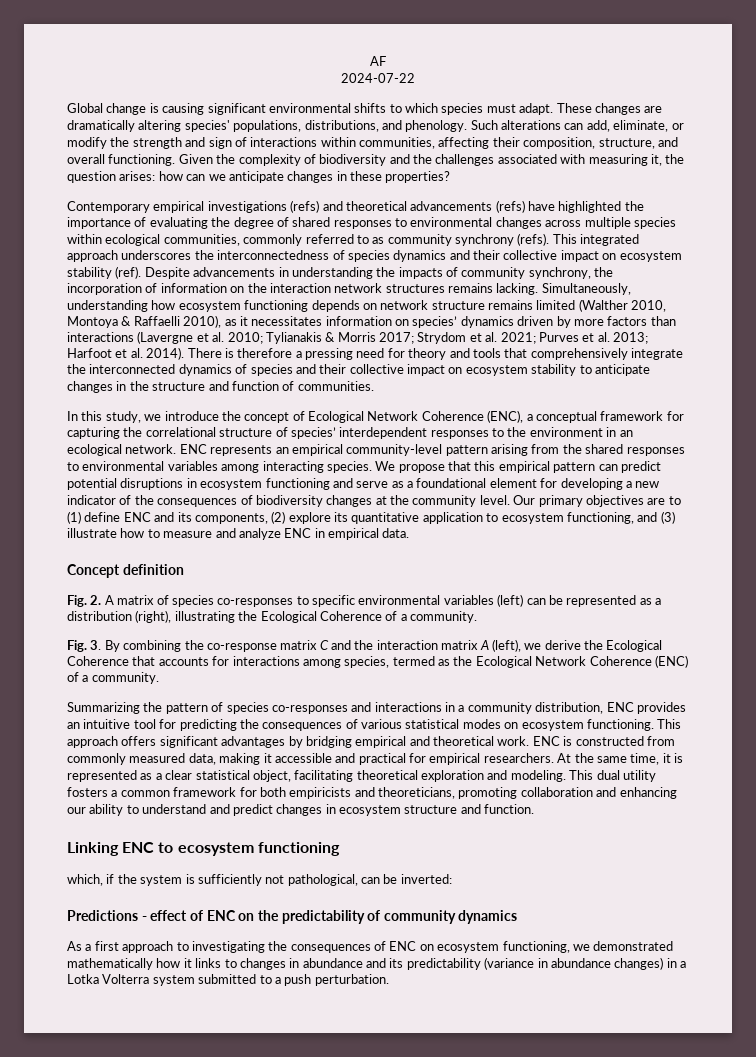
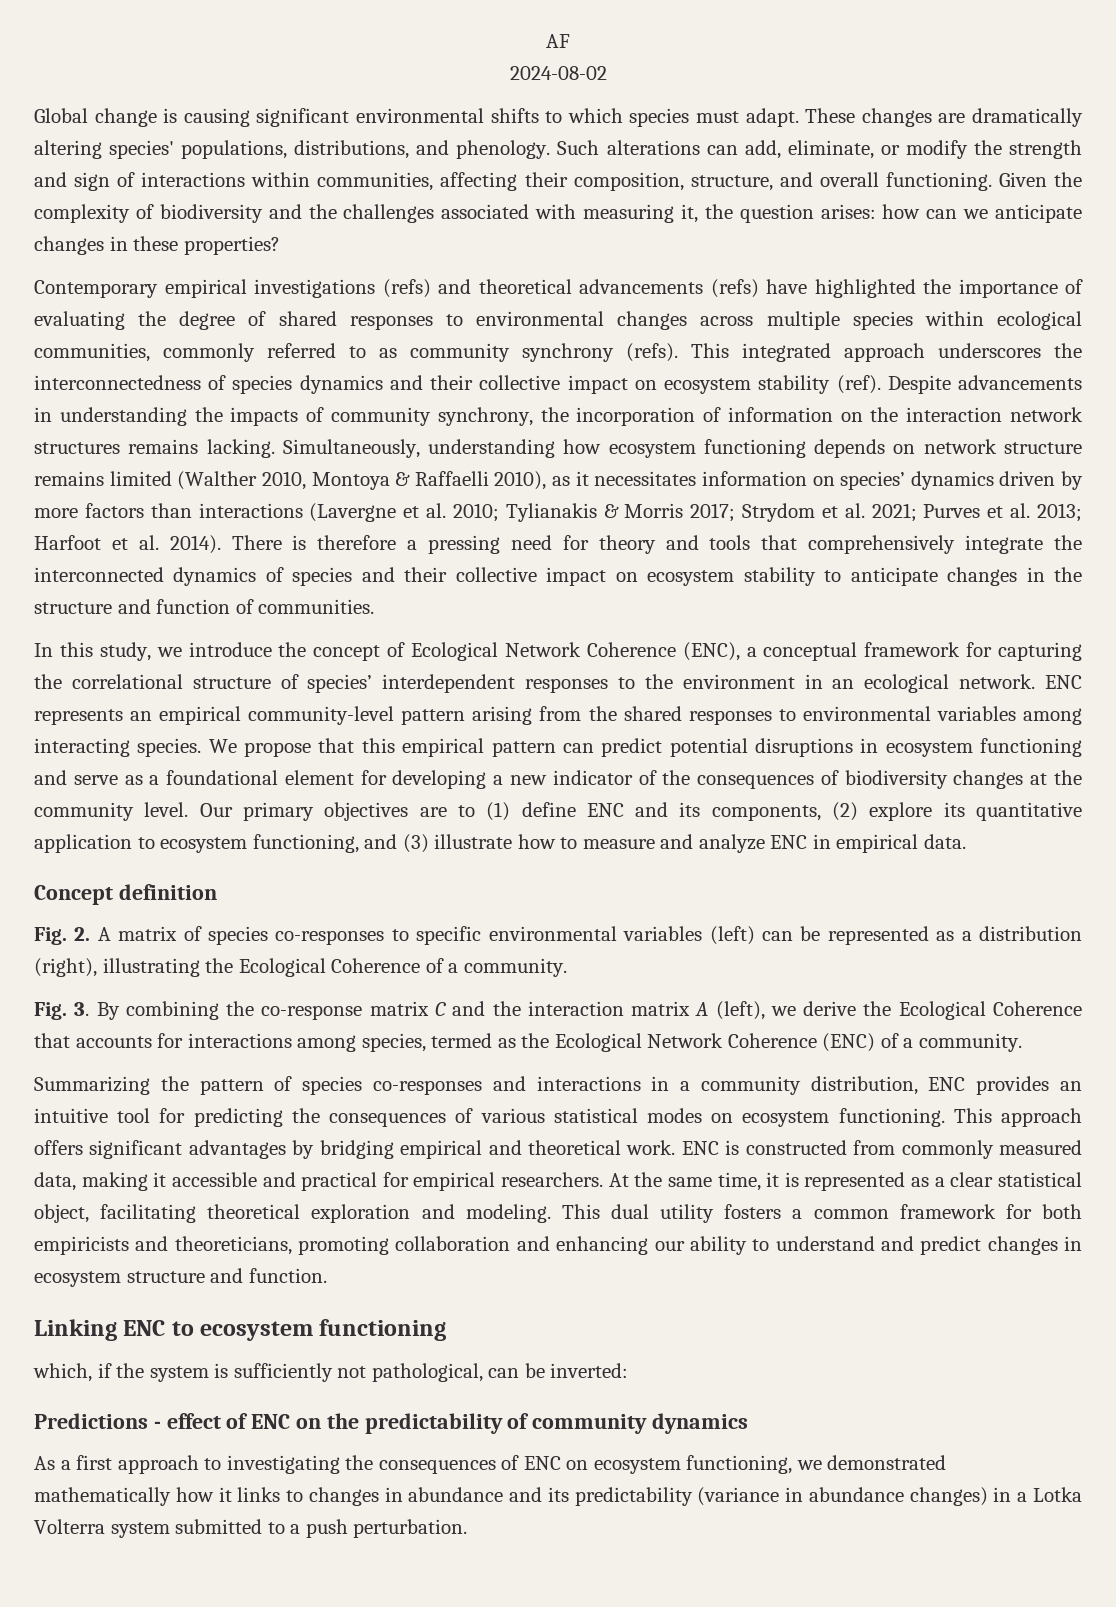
[341,73,415,83] 2024-07-22 -> [509,66,607,80] 2024-08-02

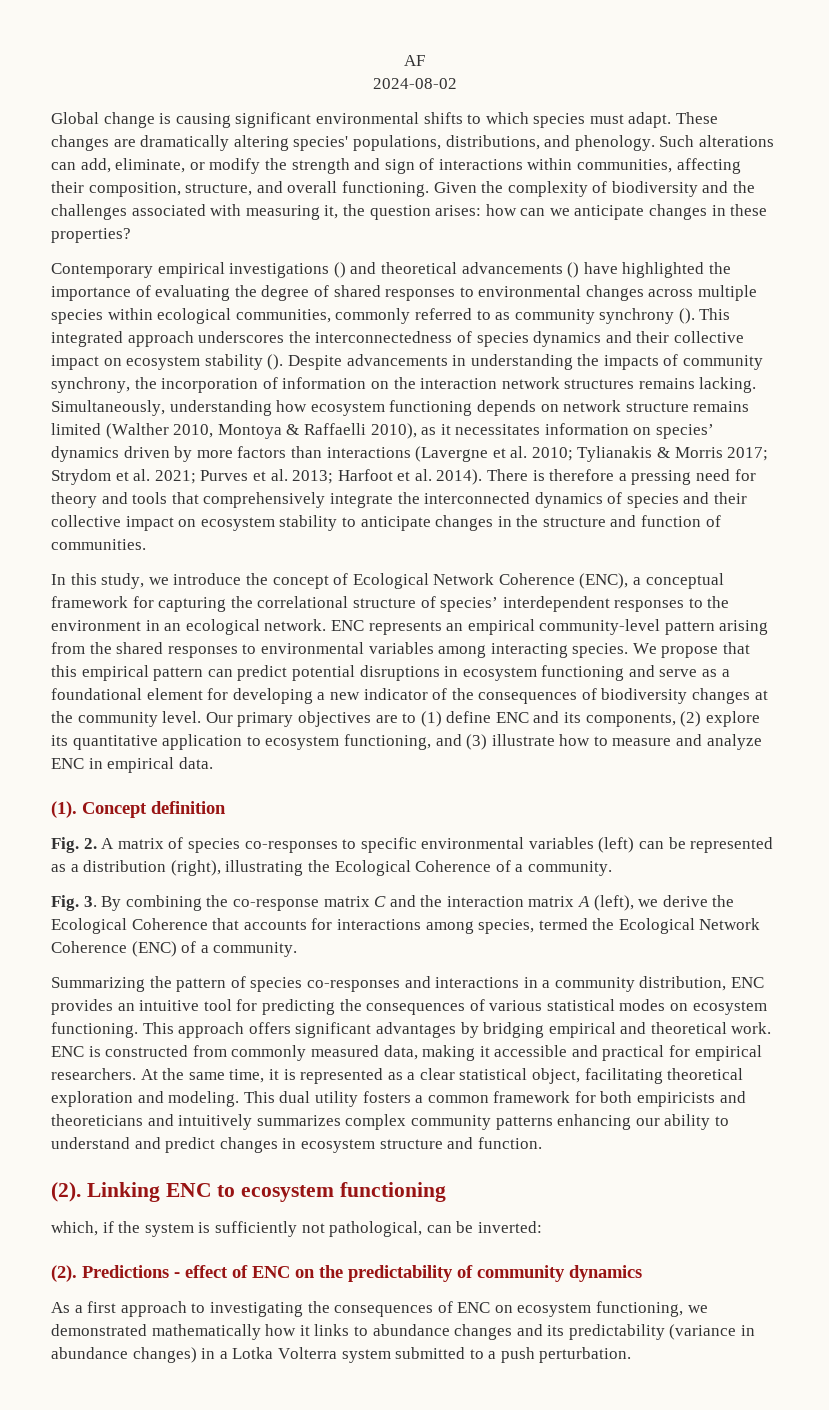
[382,279,431,298] (refs) -> [333,262,346,278] ()
[710,279,759,298] (refs) -> [567,262,580,278] ()
[626,343,678,362] (refs). -> [678,308,695,324] ().
[836,375,881,394] (ref). -> [267,354,284,370] ().
(967, 841) none -> [51,801,77,818] (1).
[497,1038,516,1048] as -> (588, 924) none
[174,1236,550,1255] theoreticians, promoting collaboration and -> [51,1114,553,1130] theoreticians and intuitively summarizes complex community patterns
(327, 1275) none -> [51,1182,81,1202] (2).
(629, 1370) none -> [51,1265,77,1282] (2).
[308,1487,504,1506] changes in abundance -> [372,1324,513,1340] abundance changes

